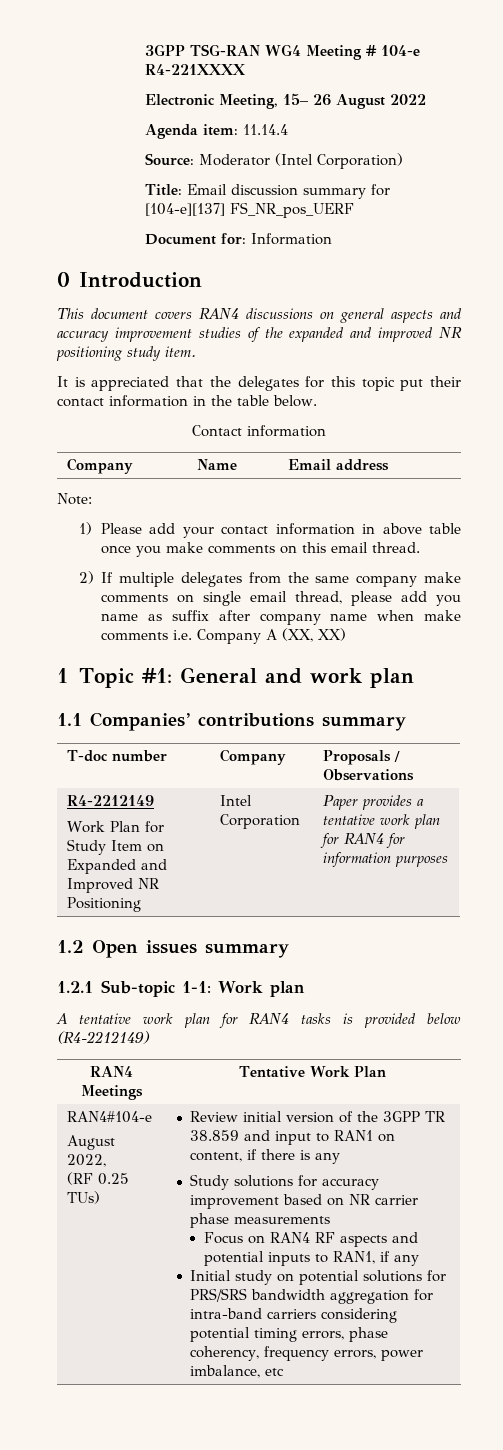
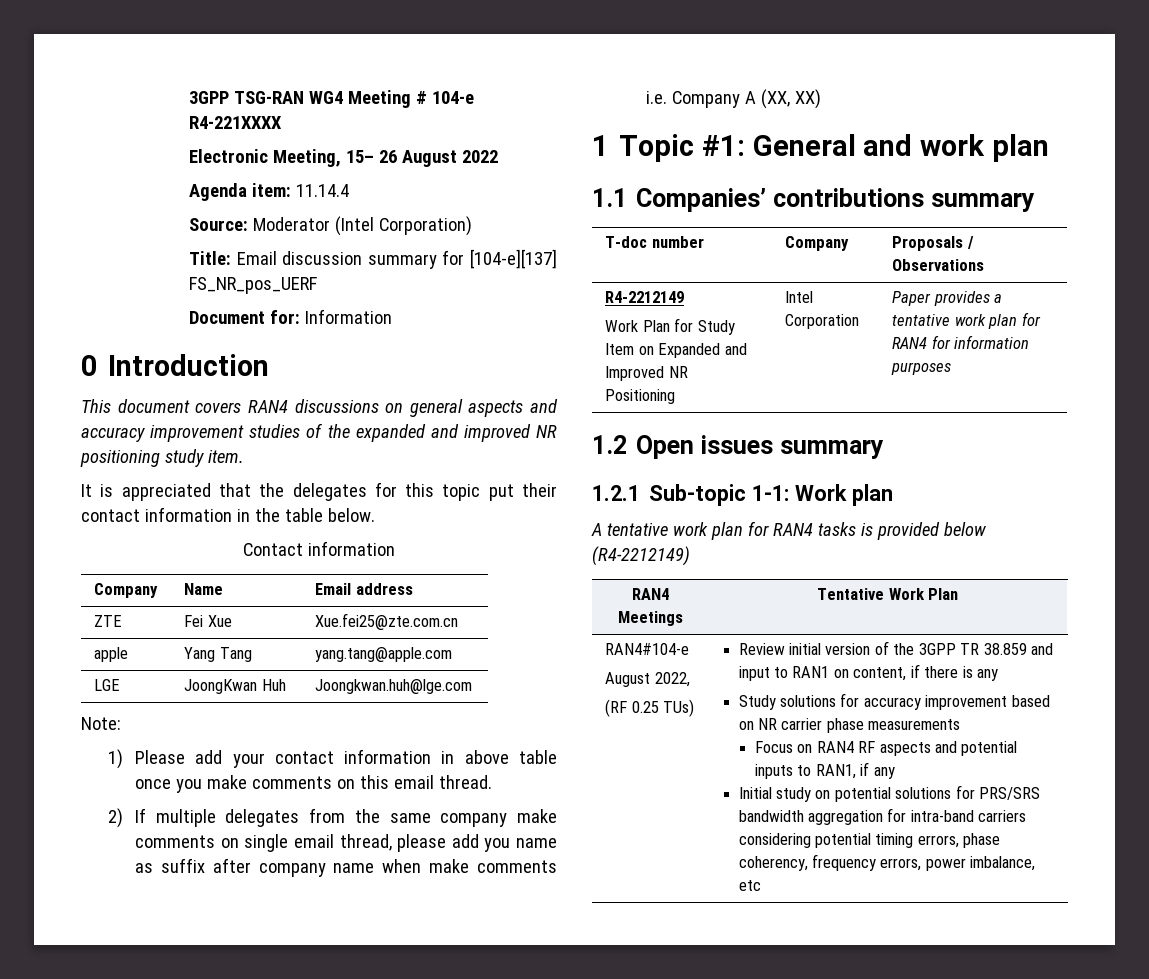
(389, 465) none -> [94,615,123,627] [184,615,232,627] [315,613,459,630] [94,647,129,662] [184,647,252,662] [315,647,453,662] [94,679,121,691] [184,679,286,694] [315,679,473,694] // ZTE | Fei Xue | Xue.fei25@zte.com.cn // apple | Yang Tang | yang.tang@apple.com // LGE | JoongKwan Huh | Joongkwan.huh@lge.com

